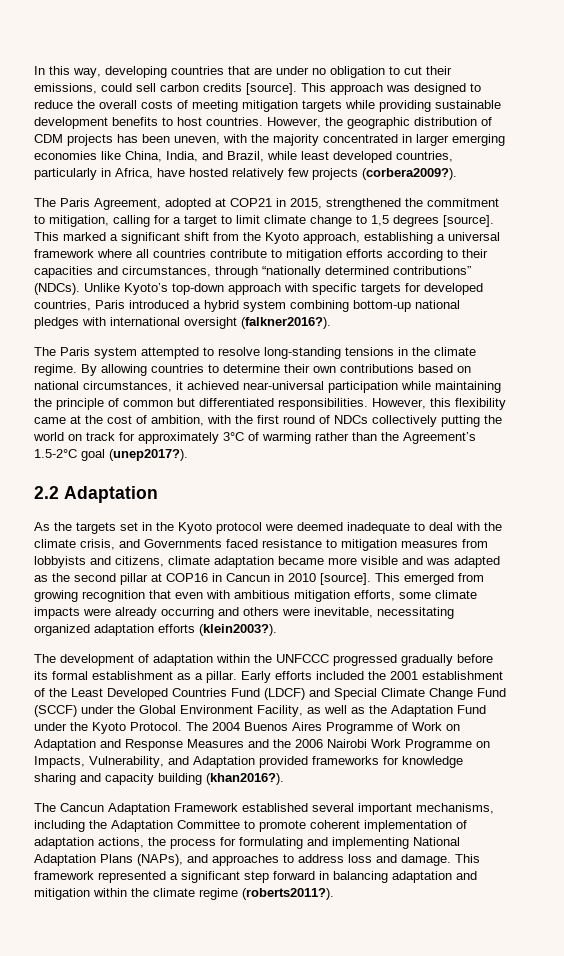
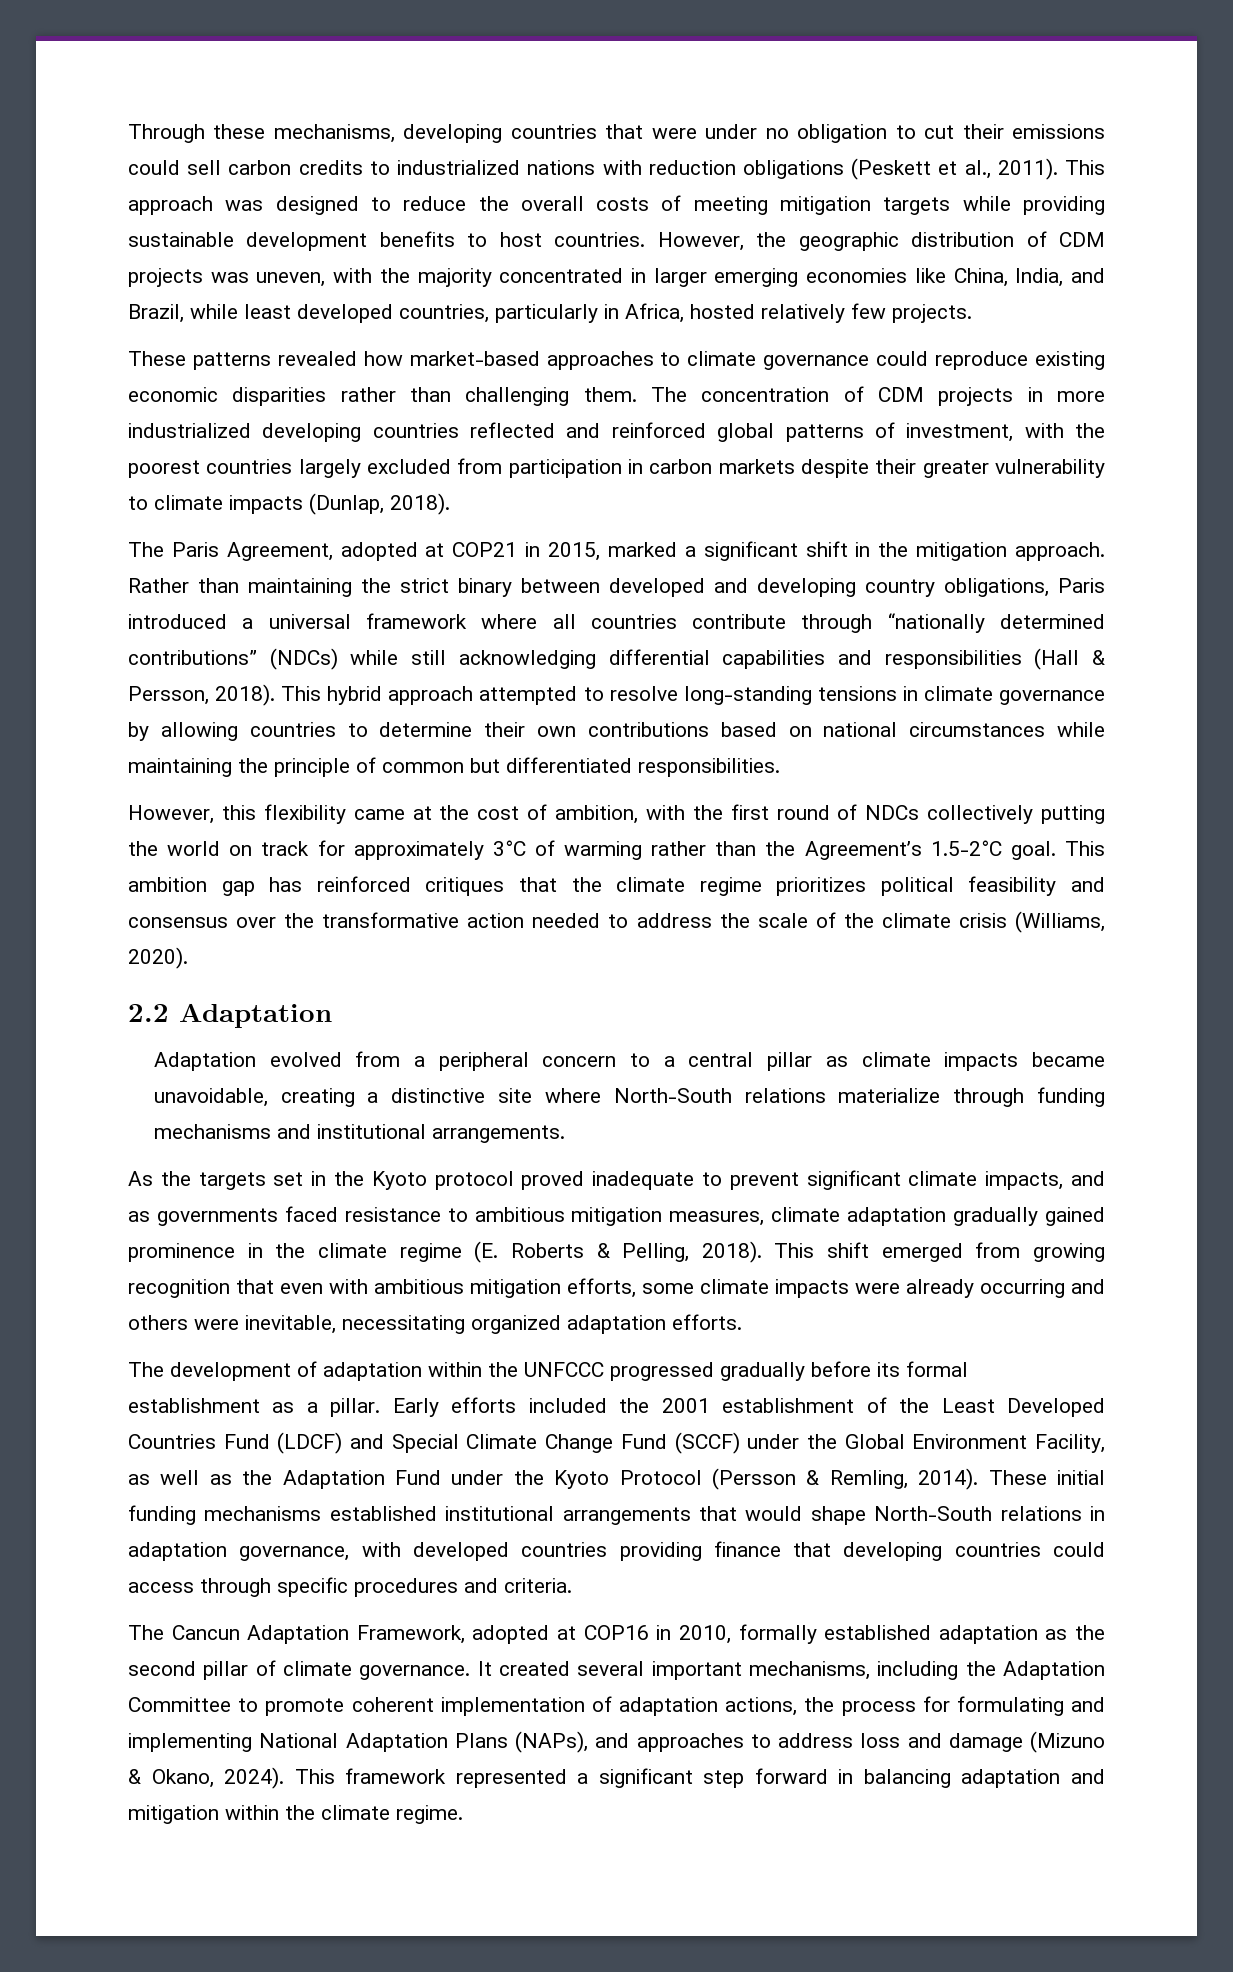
[34,66,101,78] In this way, -> [128,124,395,143] Through these mechanisms,
[254,67,272,75] are -> [651,128,697,139] were
[34,83,97,94] emissions, -> [1011,124,1105,139] emissions
[246,83,297,95] [source]. -> [369,158,1058,180] to industrialized nations with reduction obligations (Peskett et al., 2011).
[117,134,170,143] has been -> [210,272,249,283] was
[157,168,185,177] have -> (684, 313) none
[312,168,457,180] projects (corbera2009?). -> [892,304,972,323] [128,351,1105,370] [128,386,1105,406] [128,422,1105,442] [128,458,1106,478] [128,493,450,515] projects. // These patterns revealed how market-based approaches to climate governance could reproduce existing economic disparities rather than challenging them. The concentration of CDM projects in more industrialized developing countries reflected and reinforced global patterns of investment, with the poorest countries largely excluded from participation in carbon markets despite their greater vulnerability to climate impacts (Dunlap, 2018).
[326,198,499,210] [34,215,494,227] [34,232,433,244] strengthened the commitment to mitigation, calling for a target to limit climate change to 1,5 degrees [source]. This marked a significant shift from the Kyoto approach, establishing -> [607,541,1105,561] [128,578,1105,597] [128,614,227,629] marked a significant shift in the mitigation approach. Rather than maintaining the strict binary between developed and developing country obligations, Paris introduced
[271,249,488,261] [34,266,471,278] [34,283,483,295] [34,300,460,312] [34,317,331,329] [34,347,137,359] to mitigation efforts according to their capacities and circumstances, through “nationally determined contributions” (NDCs). Unlike Kyoto’s top-down approach with specific targets for developed countries, Paris introduced a hybrid system combining bottom-up national pledges with international oversight (falkner2016?). // The Paris system -> [801,613,1105,633] [128,648,1106,670] [128,684,474,706] through “nationally determined contributions” (NDCs) while still acknowledging differential capabilities and responsibilities (Hall & Persson, 2018). This hybrid approach
[412,347,476,356] [34,364,97,376] the climate regime. By -> [923,686,1105,705] [128,722,149,741] climate governance by
[83,381,398,393] circumstances, it achieved near-universal participation -> [909,722,1046,737] circumstances
(368, 404) none -> (780, 767) //
[81,449,188,461] [34,486,158,503] goal (unep2017?). // 2.2 Adaptation -> [1010,841,1105,860] [128,876,1105,896] [128,911,1105,933] [128,947,188,969] [128,1003,332,1028] [153,1051,1105,1071] [153,1087,1105,1107] [153,1124,565,1143] goal. This ambition gap has reinforced critiques that the climate regime prioritizes political feasibility and consensus over the transformative action needed to address the scale of the climate crisis (Williams, 2020). // 2.2 Adaptation // Adaptation evolved from a peripheral concern to a central pillar as climate impacts became unavoidable, creating a distinctive site where North-South relations materialize through funding mechanisms and institutional arrangements.
[265,522,502,534] [34,539,488,551] [34,556,500,568] [34,573,400,585] were deemed inadequate to deal with the climate crisis, and Governments faced resistance to mitigation measures from lobbyists and citizens, climate adaptation became more visible and was adapted as the second pillar at COP16 in Cancun in 2010 [source]. This -> [521,1170,1105,1190] [128,1206,1105,1226] [128,1241,870,1263] proved inadequate to prevent significant climate impacts, and as governments faced resistance to ambitious mitigation measures, climate adaptation gradually gained prominence in the climate regime (E. Roberts & Pelling, 2018). This shift
[158,624,277,636] efforts (klein2003?). -> [672,1314,742,1330] efforts.
[130,722,460,734] [34,739,490,751] [34,756,463,768] [34,773,284,785] [34,803,308,815] Protocol. The 2004 Buenos Aires Programme of Work on Adaptation and Response Measures and the 2006 Nairobi Work Programme on Impacts, Vulnerability, and Adaptation provided frameworks for knowledge sharing and capacity building (khan2016?). // The Cancun Adaptation Framework established -> [619,1468,1105,1490] [128,1505,1105,1525] [128,1541,1105,1561] [128,1577,572,1597] [128,1624,1106,1644] [128,1660,570,1680] Protocol (Persson & Remling, 2014). These initial funding mechanisms established institutional arrangements that would shape North-South relations in adaptation governance, with developed countries providing finance that developing countries could access through specific procedures and criteria. // The Cancun Adaptation Framework, adopted at COP16 in 2010, formally established adaptation as the second pillar of climate governance. It created
[401,854,451,866] damage. -> [948,1731,1105,1753] [128,1767,285,1789] damage (Mizuno & Okano, 2024).
[199,888,334,900] regime (roberts2011?). -> [396,1805,463,1824] regime.

